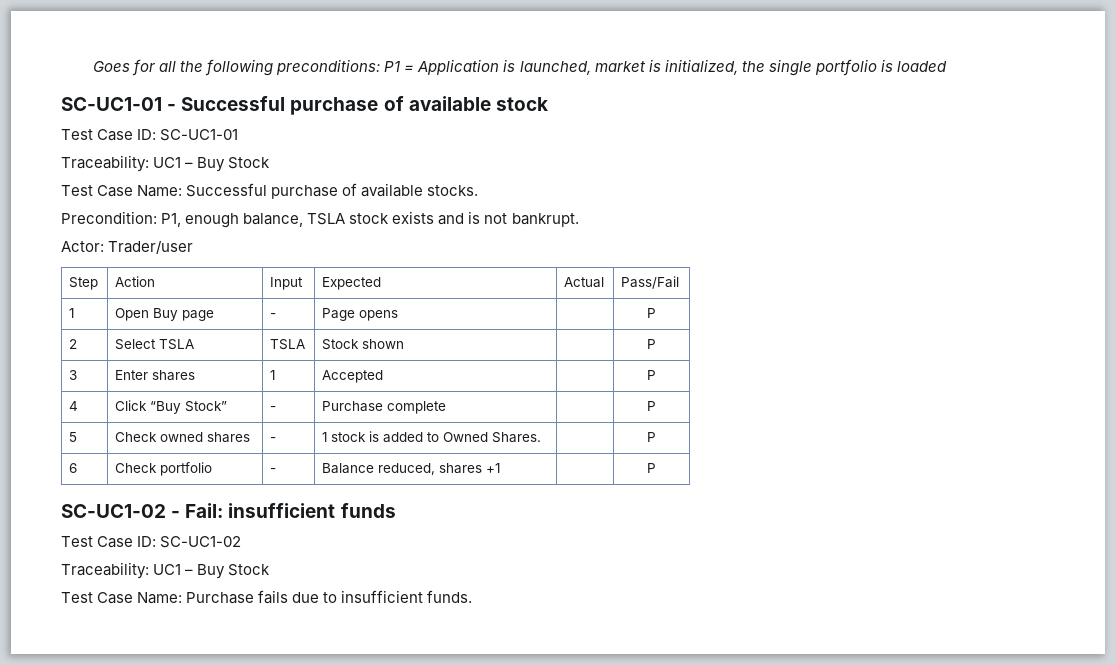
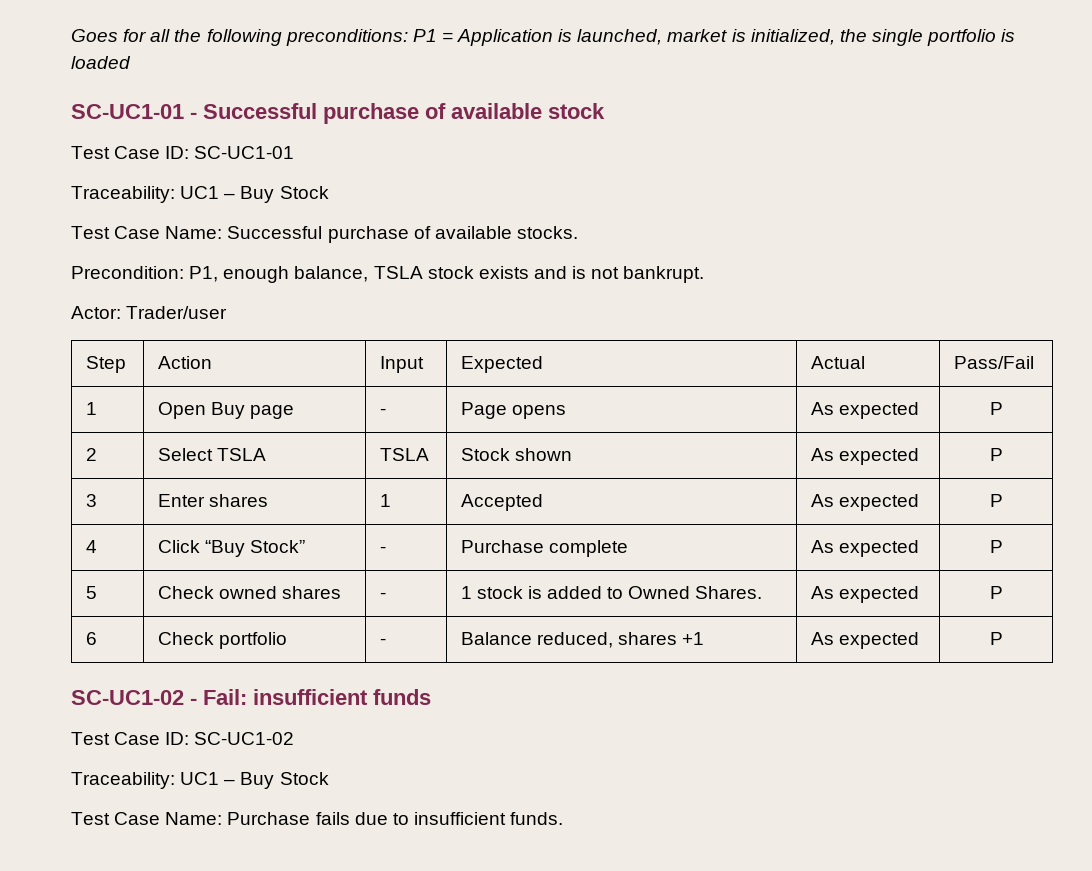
(399, 315) none -> [810,402,919,419] As expected
(405, 344) none -> [810,448,919,465] As expected
(384, 376) none -> [810,494,919,511] As expected
(447, 407) none -> [810,540,919,557] As expected
(542, 437) none -> [810,586,919,603] As expected
(501, 468) none -> [810,632,919,649] As expected

